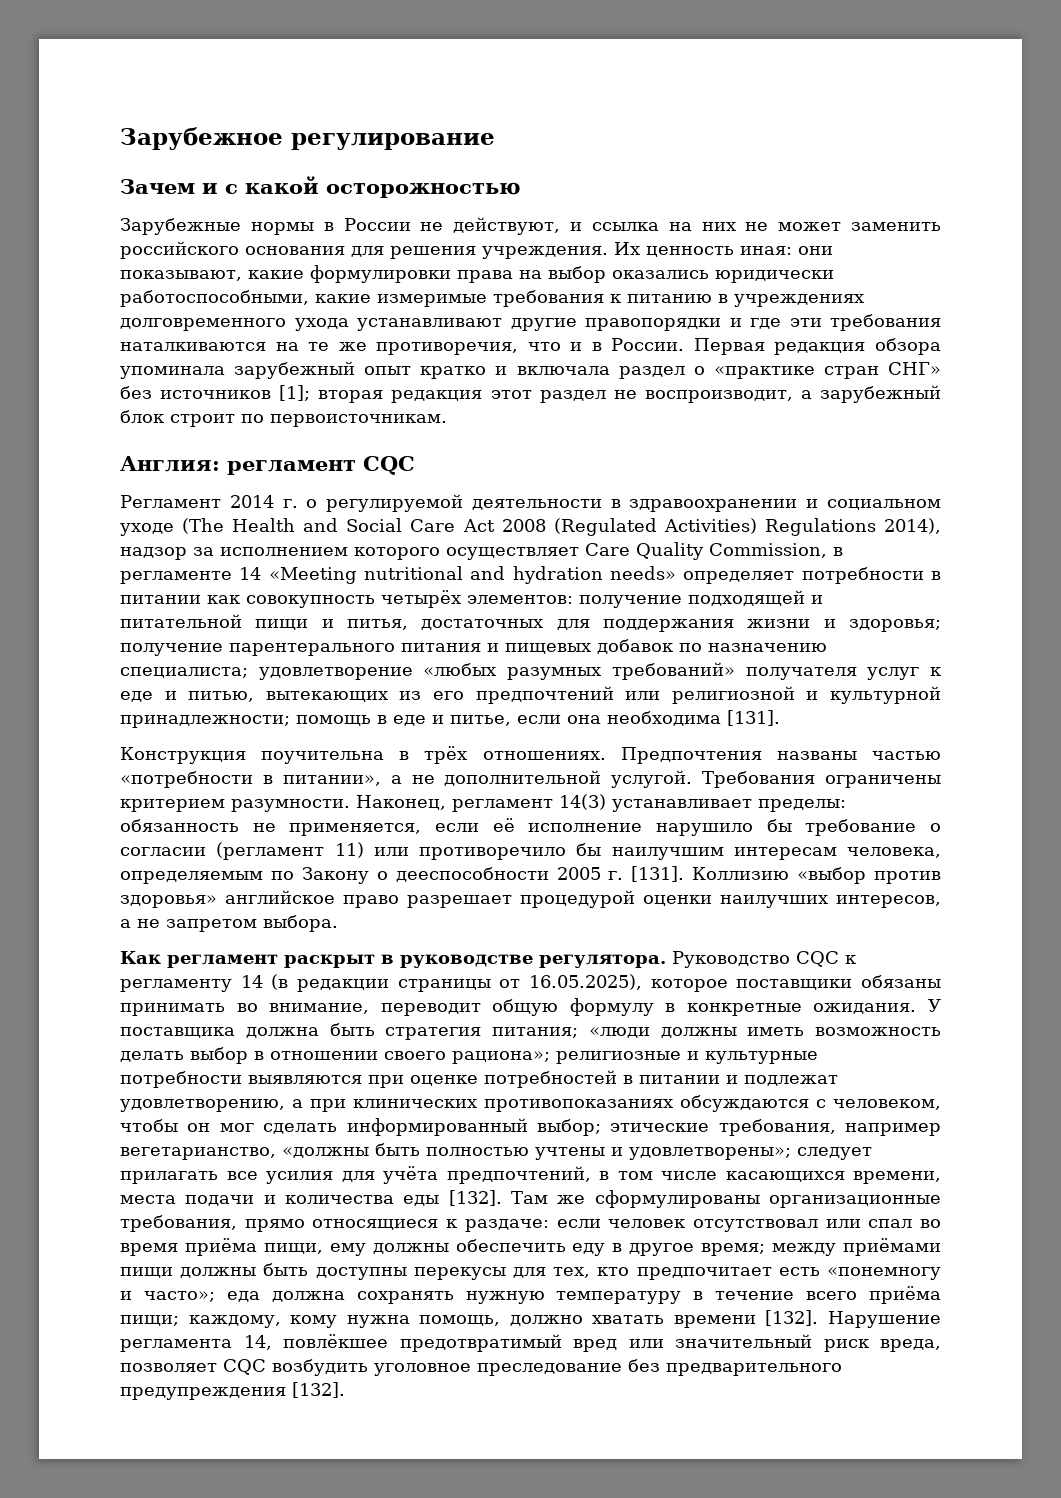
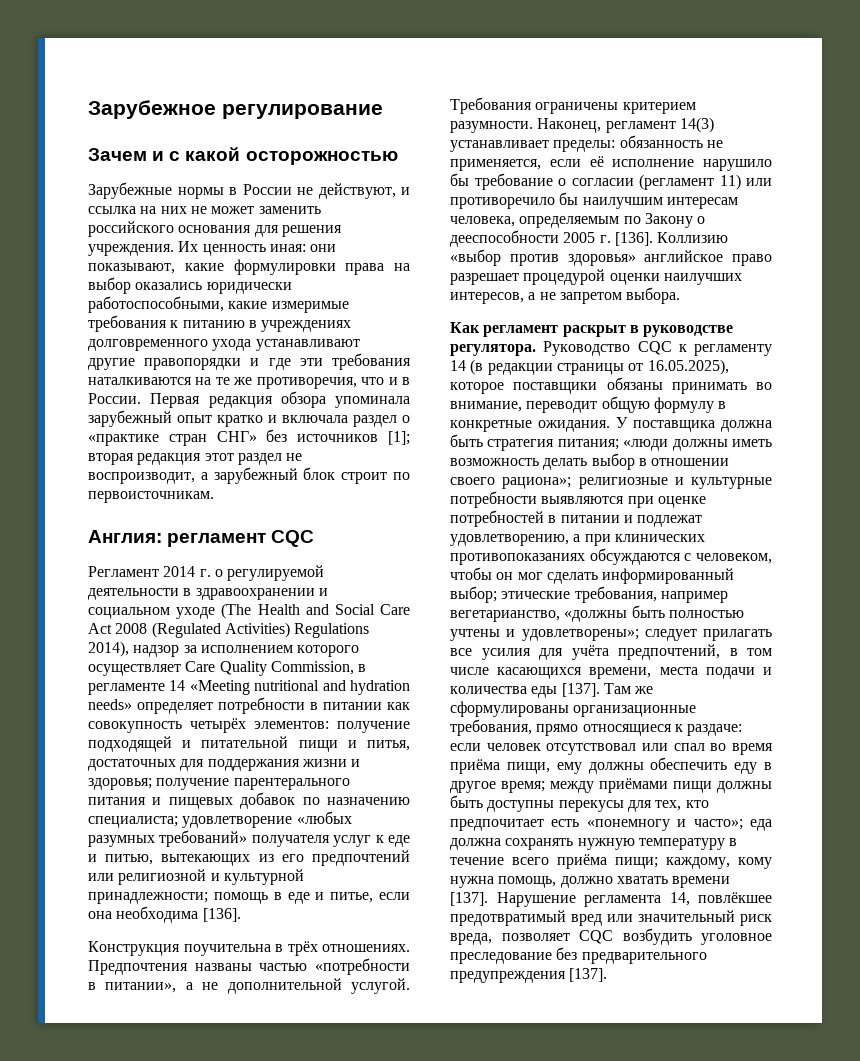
[727,710,780,726] [131]. -> [202,908,241,922] [136].
[631,866,685,882] [131]. -> [614,232,653,246] [136].
[448,1190,502,1206] [132]. -> [561,683,600,697] [137].
[765,1310,819,1326] [132]. -> [450,892,488,906] [137].
[292,1382,345,1398] [132]. -> [569,968,608,982] [137].

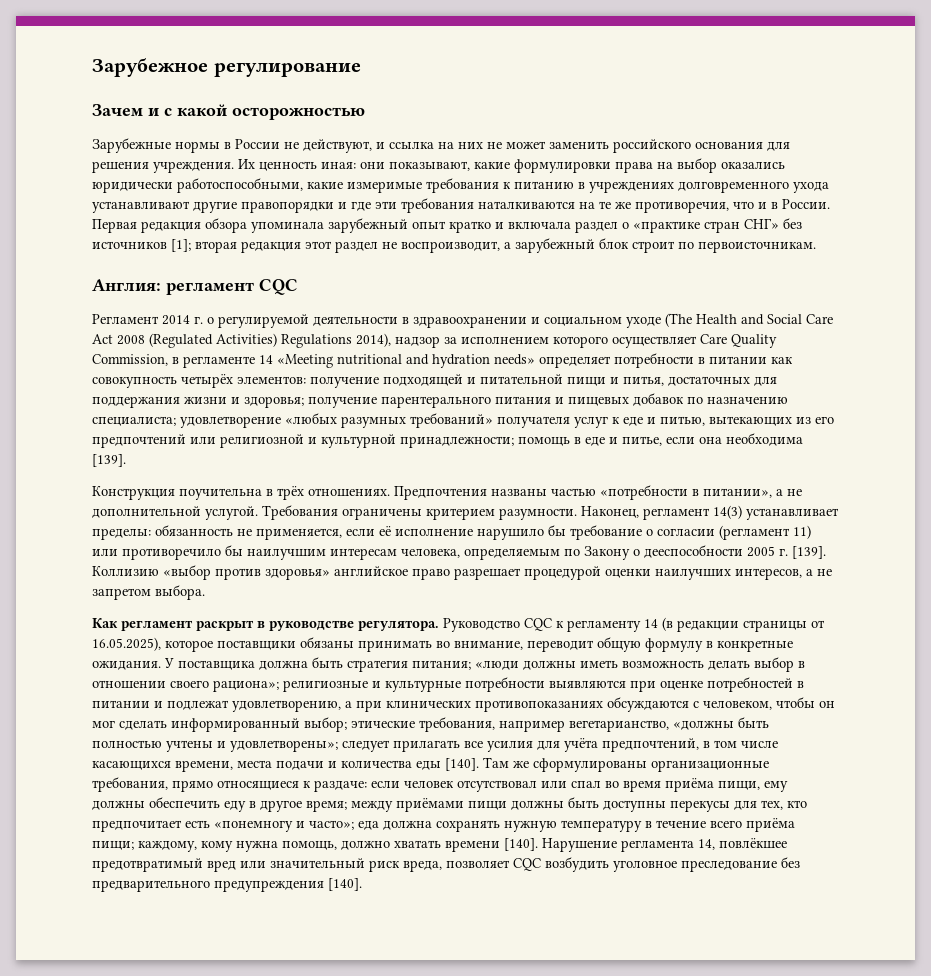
[202,908,241,922] [136]. -> [92,454,126,467] [139].
[614,232,653,246] [136]. -> [792,546,826,559] [139].
[561,683,600,697] [137]. -> [445,758,479,771] [140].
[450,892,488,906] [137]. -> [504,838,538,851] [140].
[569,968,608,982] [137]. -> [328,878,362,891] [140].

